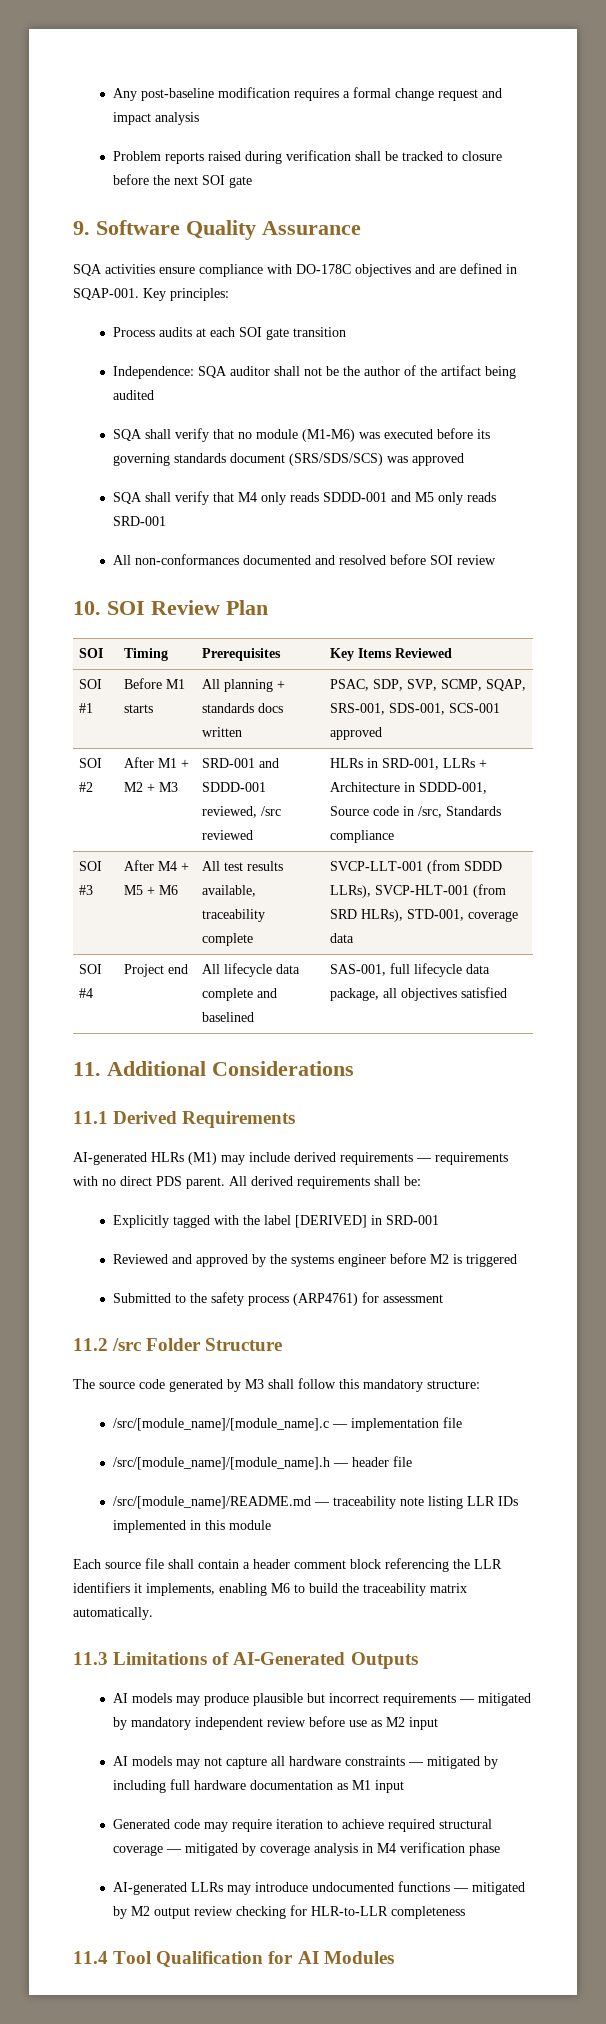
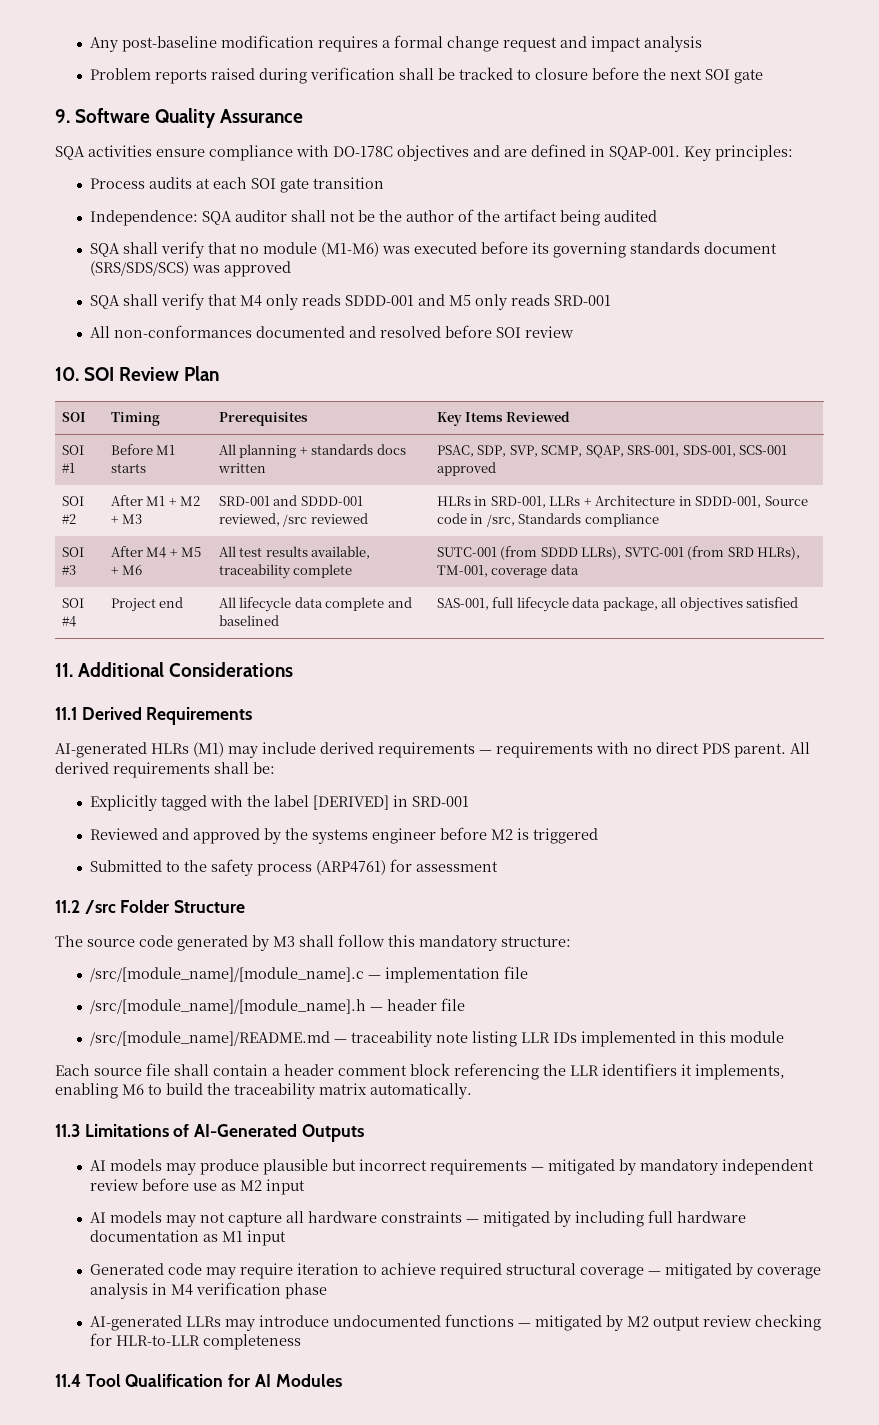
[330,861,424,871] SVCP-LLT-001 -> [436,547,497,557] SUTC-001
[375,885,470,895] SVCP-HLT-001 -> [624,547,684,557] SVTC-001
[407,909,465,921] STD-001, -> [436,565,488,577] TM-001,

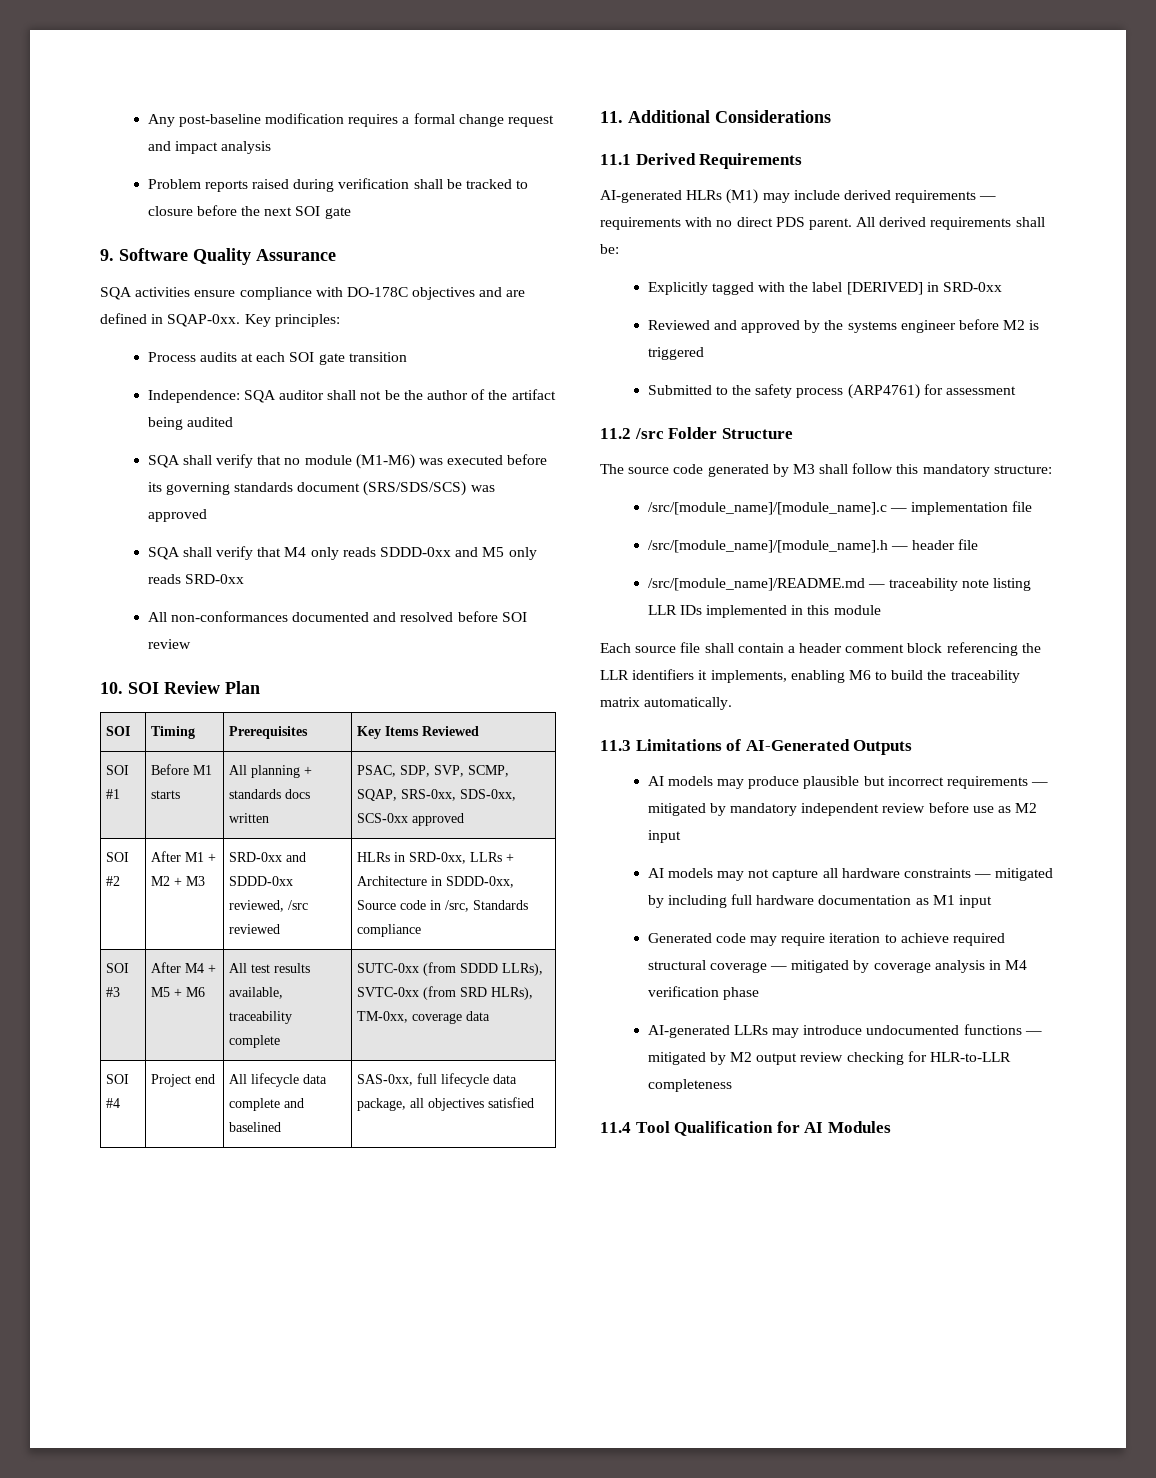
[609,146,680,160] SQAP-001. -> [167,314,241,327] SQAP-0xx.
[344,295,414,306] SDDD-001 -> [379,547,451,557] SDDD-0xx
[553,295,611,306] SRD-001 -> [184,574,244,584] SRD-0xx
[627,445,788,457] SRS-001, SDS-001, SCS-001 -> [401,789,517,801] [357,813,409,823] SRS-0xx, SDS-0xx, SCS-0xx
[218,495,363,506] SRD-001 and SDDD-001 -> [229,852,307,862] [229,876,294,886] SRD-0xx and SDDD-0xx
[490,496,546,508] SRD-001, -> [409,852,467,864] SRD-0xx,
[695,496,762,508] SDDD-001, -> [446,876,515,888] SDDD-0xx,
[436,547,497,557] SUTC-001 -> [357,963,420,973] SUTC-0xx
[624,547,684,557] SVTC-001 -> [357,987,420,997] SVTC-0xx
[436,565,488,577] TM-001, -> [357,1011,409,1023] TM-0xx,
[436,598,489,610] SAS-001, -> [357,1074,414,1086] SAS-0xx,
[411,796,469,807] SRD-001 -> [942,282,1002,292] SRD-0xx

